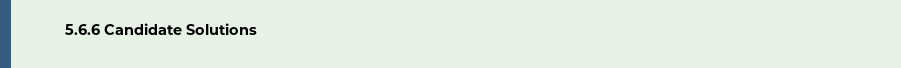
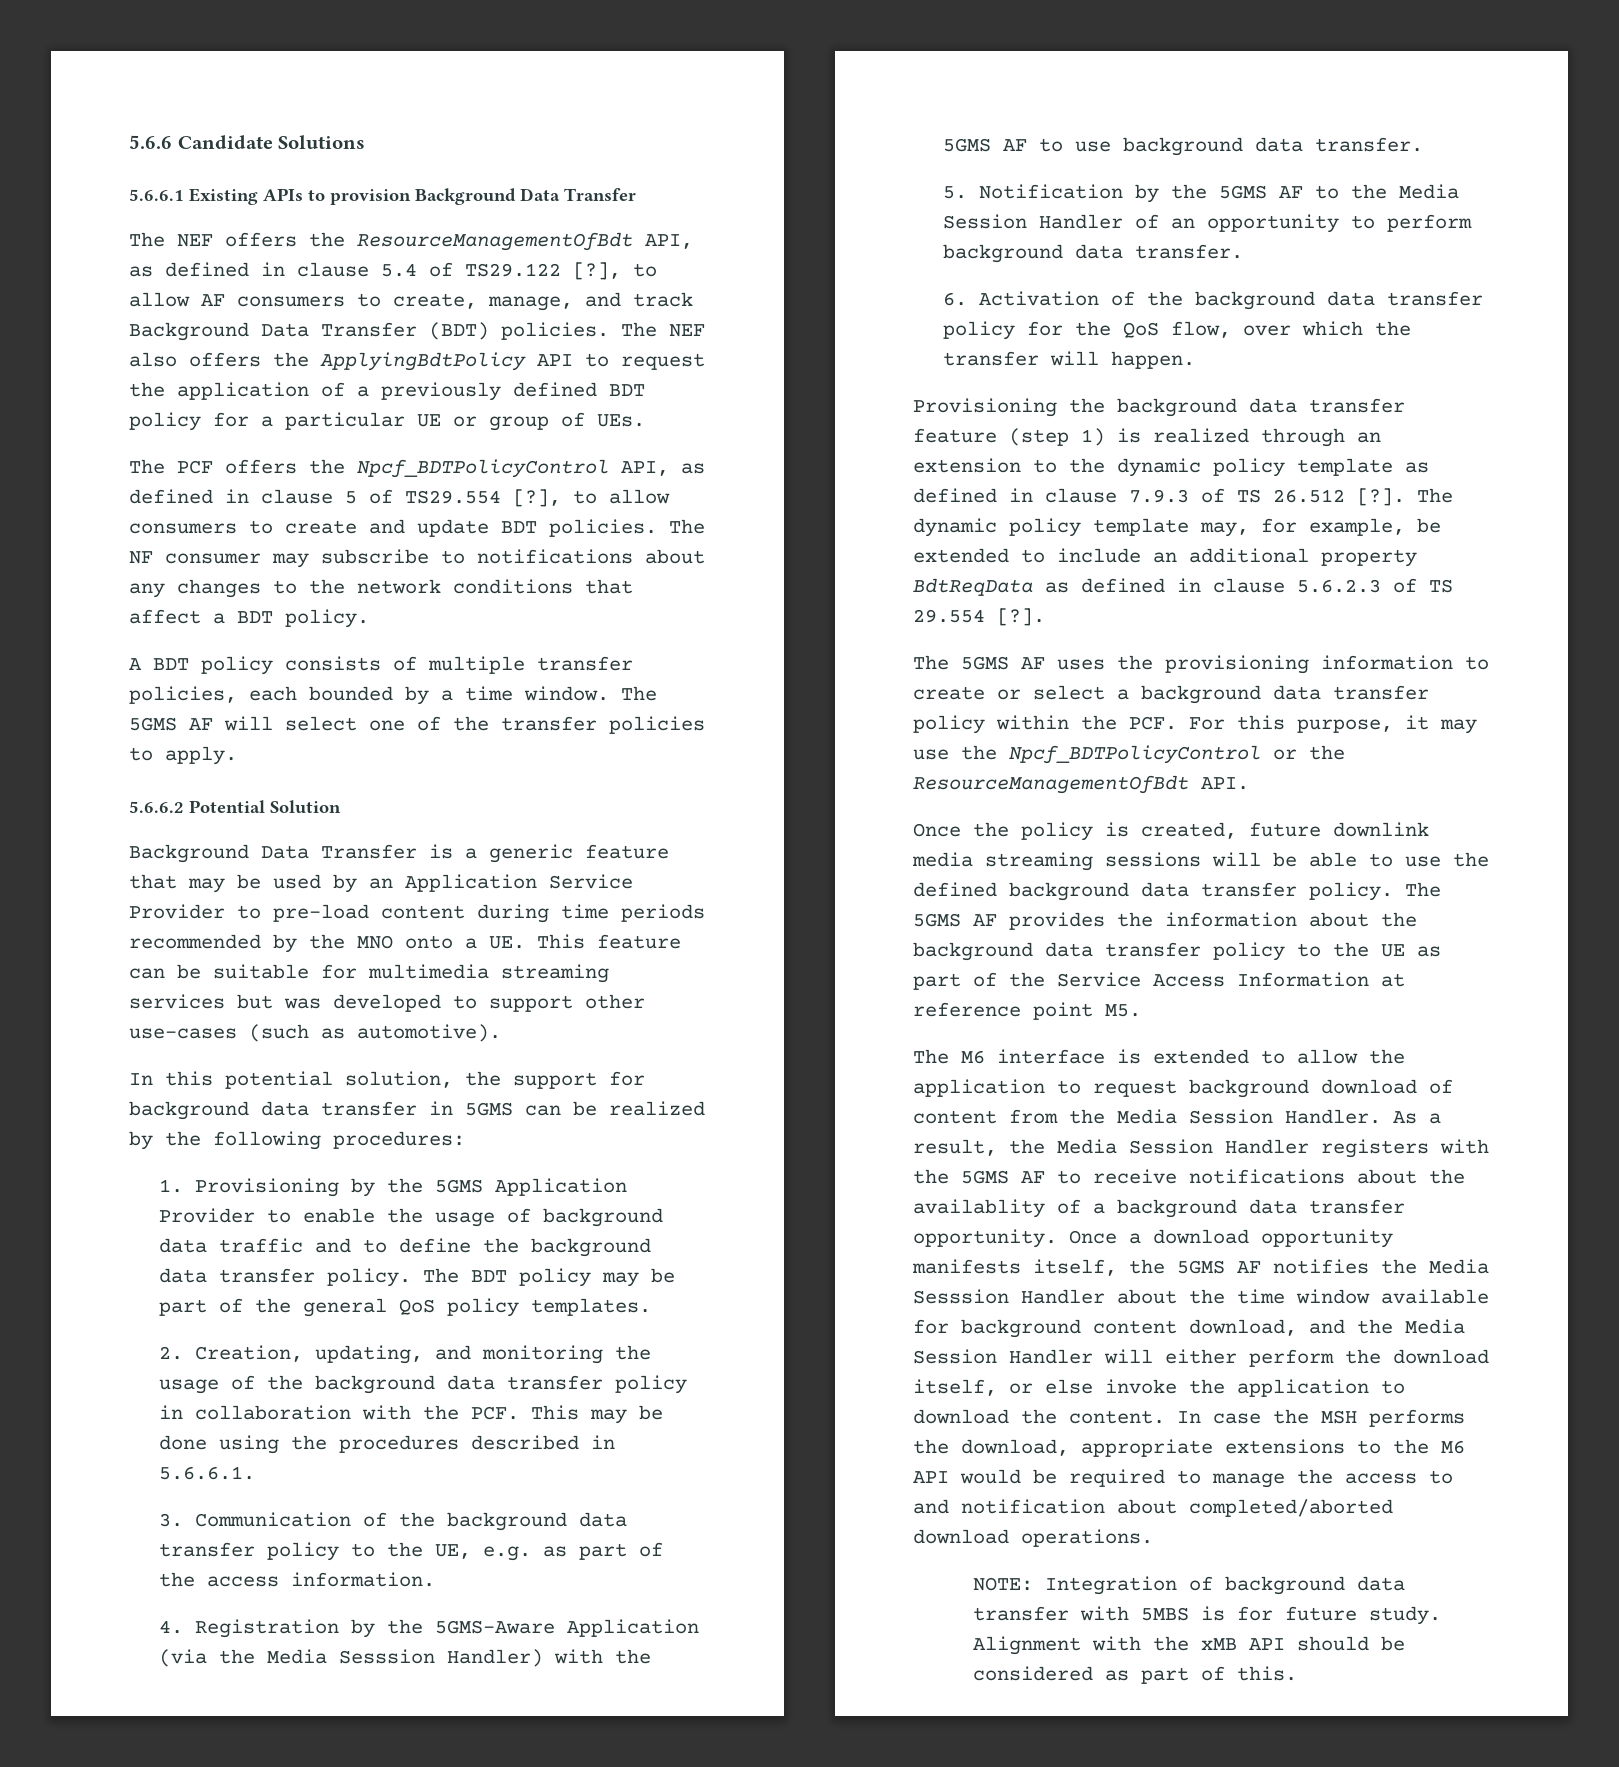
(257, 29) none -> [129,188,636,205] [129,232,693,251] [129,262,657,280] [129,292,693,311] [129,322,705,341] [129,352,705,371] [129,382,645,401] [129,412,645,431] [129,459,705,478] [129,489,670,507] [129,519,705,537] [129,549,705,568] [129,579,633,598] [129,609,369,628] [129,656,633,675] [129,686,657,705] [129,716,705,734] [129,746,237,765] [129,800,341,814] [129,844,669,863] [129,874,633,893] [129,904,705,923] [129,934,681,953] [129,964,609,983] [129,994,645,1012] [129,1024,501,1042] [129,1071,645,1089] [129,1101,705,1120] [129,1131,465,1150] [159,1178,628,1197] [159,1208,664,1227] [159,1238,652,1257] [159,1268,676,1287] [159,1298,652,1317] [159,1345,652,1364] [159,1375,688,1394] [159,1405,664,1424] [159,1435,616,1454] [159,1466,256,1480] [159,1512,628,1531] [159,1542,664,1561] [159,1572,436,1587] [159,1619,700,1638] [159,1649,652,1667] [943,137,1424,156] [943,184,1460,203] [943,214,1473,233] [943,244,1244,263] [943,291,1484,310] [943,321,1412,340] [943,351,1196,369] [913,398,1405,417] [913,428,1381,447] [913,458,1429,477] [913,488,1453,506] [913,518,1441,537] [913,548,1417,567] [913,578,1453,596] [913,608,1045,626] [913,655,1489,674] [913,685,1429,704] [913,715,1477,734] [913,745,1345,764] [913,775,1249,794] [913,822,1429,841] [912,852,1489,871] [913,882,1441,901] [913,912,1417,930] [913,942,1441,961] [913,972,1405,990] [913,1002,1141,1020] [913,1049,1405,1064] [913,1079,1453,1098] [913,1109,1441,1124] [913,1139,1489,1158] [913,1169,1465,1184] [913,1199,1405,1218] [913,1229,1393,1248] [912,1259,1489,1276] [913,1289,1489,1304] [913,1319,1465,1338] [913,1349,1489,1367] [913,1379,1405,1397] [913,1409,1465,1427] [913,1439,1465,1457] [913,1469,1453,1488] [913,1499,1393,1517] [913,1529,1153,1547] [973,1576,1406,1595] [973,1606,1442,1625] [973,1636,1406,1655] [973,1666,1298,1684] // 5.6.6.1 Existing APIs to provision Background Data Transfer // The NEF offers the ResourceManagementOfBdt API, as defined in clause 5.4 of TS29.122 [?], to allow AF consumers to create, manage, and track Background Data Transfer (BDT) policies. The NEF also offers the ApplyingBdtPolicy API to request the application of a previously defined BDT policy for a particular UE or group of UEs. // The PCF offers the Npcf_BDTPolicyControl API, as defined in clause 5 of TS29.554 [?], to allow consumers to create and update BDT policies. The NF consumer may subscribe to notifications about any changes to the network conditions that affect a BDT policy. // A BDT policy consists of multiple transfer policies, each bounded by a time window. The 5GMS AF will select one of the transfer policies to apply. // 5.6.6.2 Potential Solution // Background Data Transfer is a generic feature that may be used by an Application Service Provider to pre-load content during time periods recommended by the MNO onto a UE. This feature can be suitable for multimedia streaming services but was developed to support other use-cases (such as automotive). // In this potential solution, the support for background data transfer in 5GMS can be realized by the following procedures: // 1. Provisioning by the 5GMS Application Provider to enable the usage of background data traffic and to define the background data transfer policy. The BDT policy may be part of the general QoS policy templates. // 2. Creation, updating, and monitoring the usage of the background data transfer policy in collaboration with the PCF. This may be done using the procedures described in 5.6.6.1. // 3. Communication of the background data transfer policy to the UE, e.g. as part of the access information. // 4. Registration by the 5GMS-Aware Application (via the Media Sesssion Handler) with the 5GMS AF to use background data transfer. // 5. Notification by the 5GMS AF to the Media Session Handler of an opportunity to perform background data transfer. // 6. Activation of the background data transfer policy for the QoS flow, over which the transfer will happen. // Provisioning the background data transfer feature (step 1) is realized through an extension to the dynamic policy template as defined in clause 7.9.3 of TS 26.512 [?]. The dynamic policy template may, for example, be extended to include an additional property BdtReqData as defined in clause 5.6.2.3 of TS 29.554 [?]. // The 5GMS AF uses the provisioning information to create or select a background data transfer policy within the PCF. For this purpose, it may use the Npcf_BDTPolicyControl or the ResourceManagementOfBdt API. // Once the policy is created, future downlink media streaming sessions will be able to use the defined background data transfer policy. The 5GMS AF provides the information about the background data transfer policy to the UE as part of the Service Access Information at reference point M5. // The M6 interface is extended to allow the application to request background download of content from the Media Session Handler. As a result, the Media Session Handler registers with the 5GMS AF to receive notifications about the availablity of a background data transfer opportunity. Once a download opportunity manifests itself, the 5GMS AF notifies the Media Sesssion Handler about the time window available for background content download, and the Media Session Handler will either perform the download itself, or else invoke the application to download the content. In case the MSH performs the download, appropriate extensions to the M6 API would be required to manage the access to and notification about completed/aborted download operations. // NOTE: Integration of background data transfer with 5MBS is for future study. Alignment with the xMB API should be considered as part of this.

